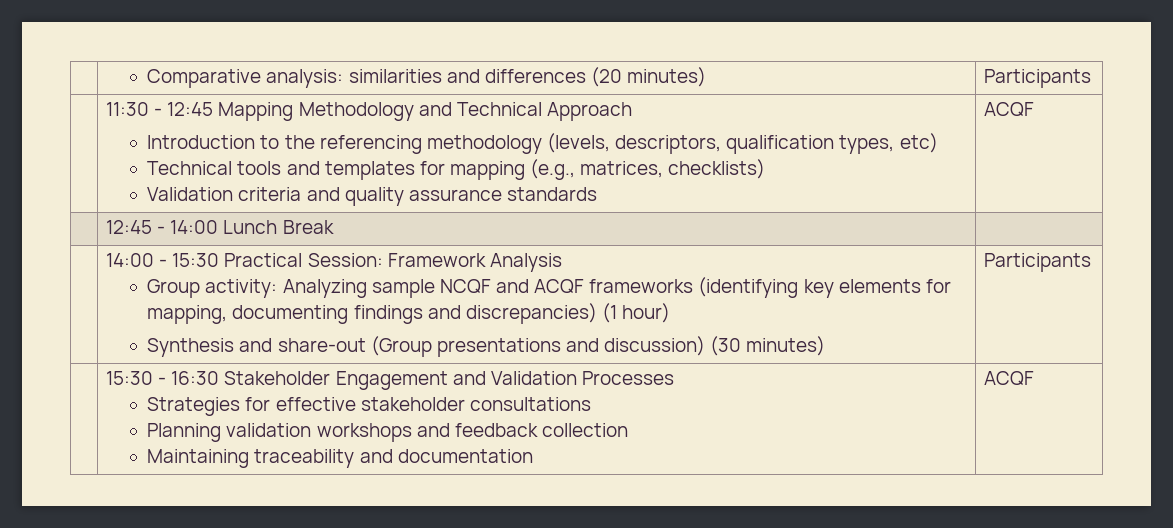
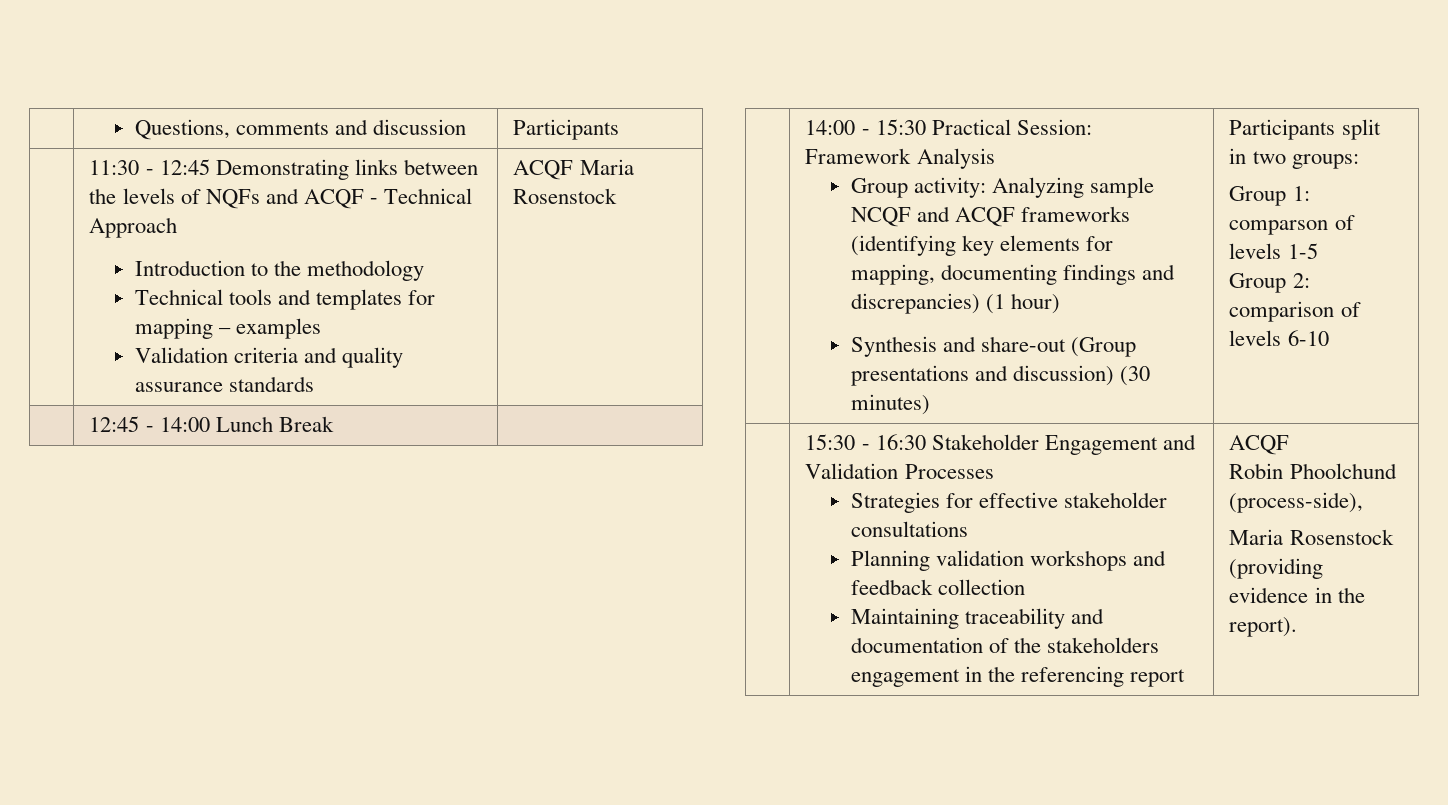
[147,67,707,88] [984,69,1092,88] [106,102,452,121] | Comparative analysis: similarities and differences (20 minutes) | Participants // | 11:30 - 12:45 Mapping Methodology and -> [134,119,467,140] [513,119,620,140] [89,159,478,180] [89,188,378,209] | Questions, comments and discussion | Participants // | 11:30 - 12:45 Demonstrating links between the levels of NQFs and ACQF -
[319,135,422,154] referencing -> (302, 268) none
[547,133,938,154] (levels, descriptors, qualification types, etc) -> (425, 270) none
[530,159,766,180] (e.g., matrices, checklists) -> [219,318,322,339] – examples
(1035, 109) none -> [579,159,634,175] [513,188,618,204] Maria Rosenstock
(1092, 262) none -> [1341,119,1381,140] [1229,148,1359,169] [1229,186,1310,206] [1229,215,1355,235] [1229,243,1318,259] [1229,273,1310,293] [1229,301,1361,322] [1229,330,1329,346] split in two groups: // Group 1: comparson of levels 1-5 // Group 2: comparison of levels 6-10
[984,371,1035,386] | ACQF -> [989,637,1160,653] [850,666,1186,687] [1229,435,1290,455] [1229,463,1397,479] [1229,492,1364,513] [1229,529,1394,545] [1229,558,1324,579] [1229,587,1365,603] [1229,617,1298,637] of the stakeholders engagement in the referencing report | ACQF // Robin Phoolchund (process-side), // Maria Rosenstock (providing evidence in the report).

